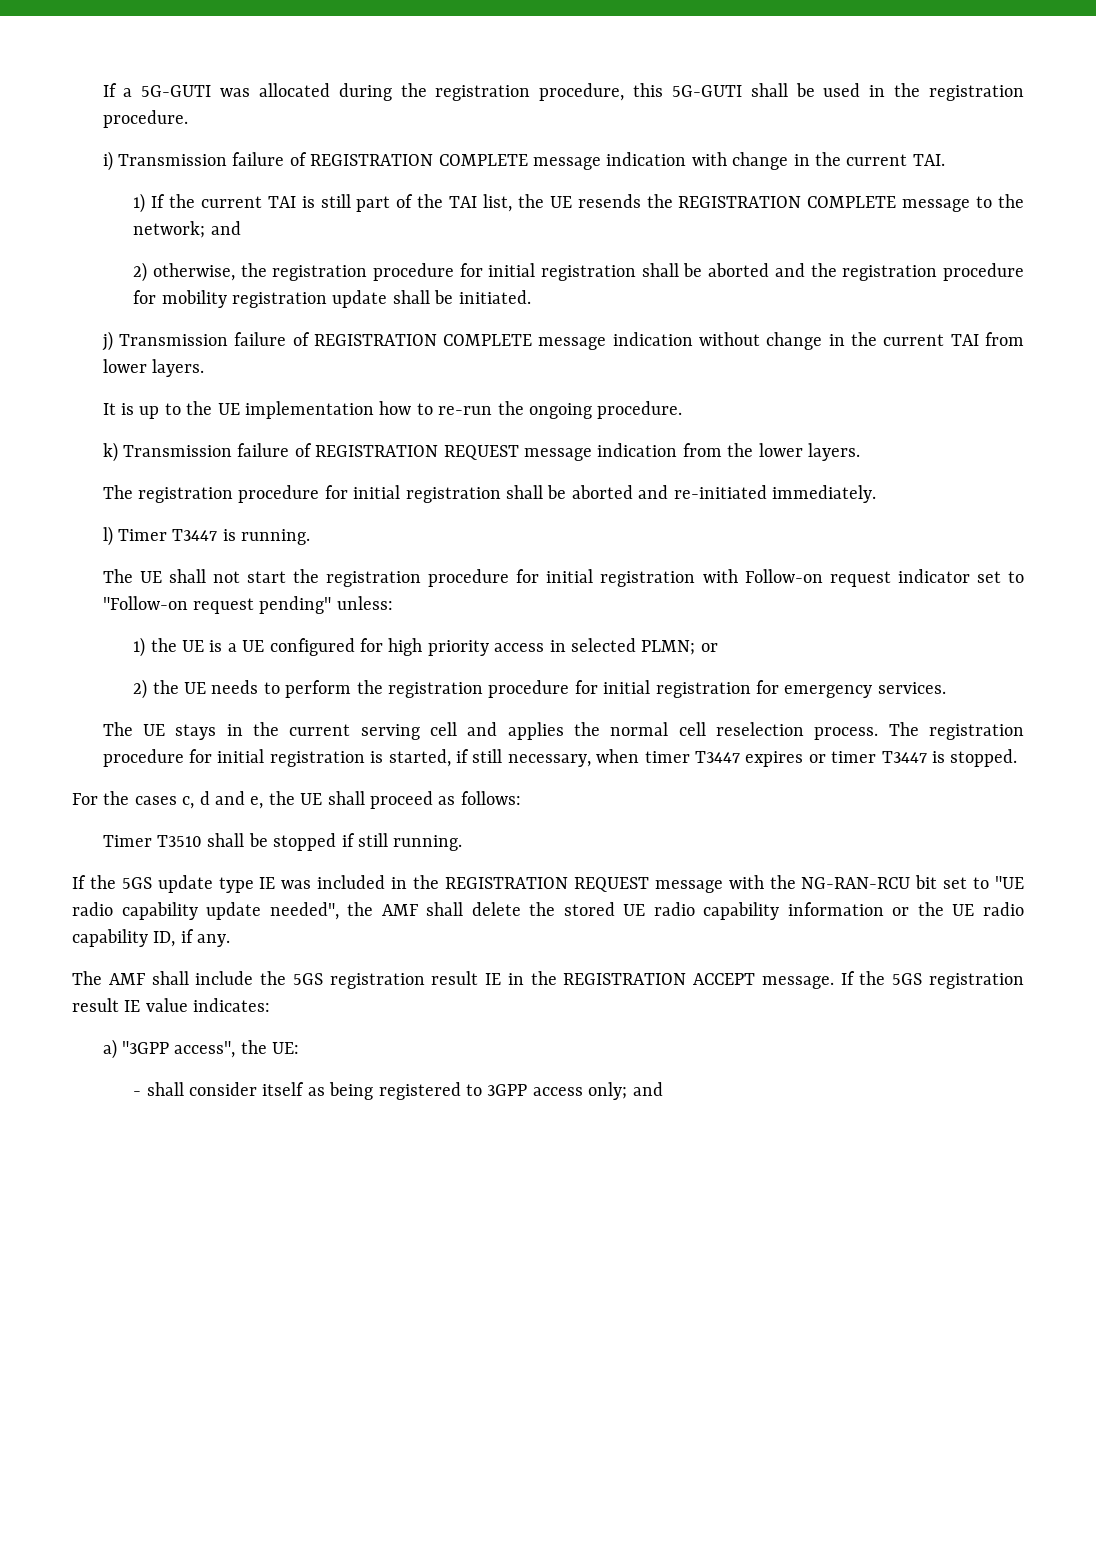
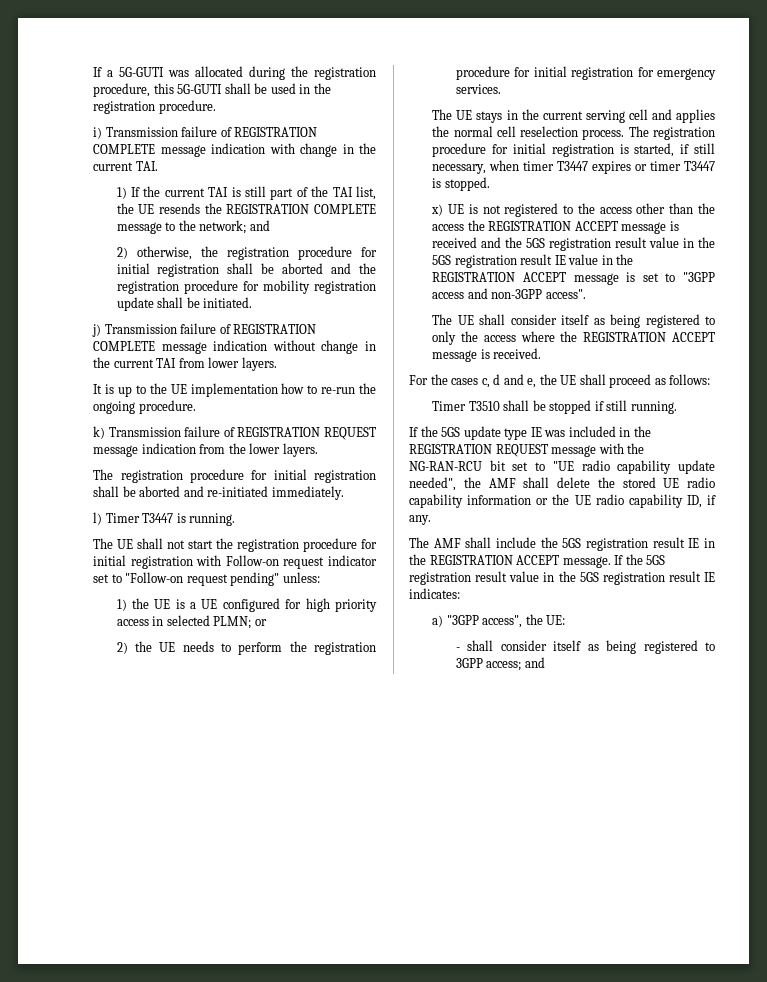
(1018, 758) none -> [431,203,715,217] [432,220,679,234] [432,237,716,251] [432,254,634,268] [432,272,715,285] [432,288,586,299] [432,314,715,328] [432,331,715,345] [432,348,542,362] // x) UE is not registered to the access other than the access the REGISTRATION ACCEPT message is received and the 5GS registration result value in the 5GS registration result IE value in the REGISTRATION ACCEPT message is set to "3GPP access and non-3GPP access". // The UE shall consider itself as being registered to only the access where the REGISTRATION ACCEPT message is received.
[124,998,188,1012] IE value -> [509,571,715,585] value in the 5GS registration result IE
[532,1082,628,1100] access only; -> [486,661,522,671] access;

